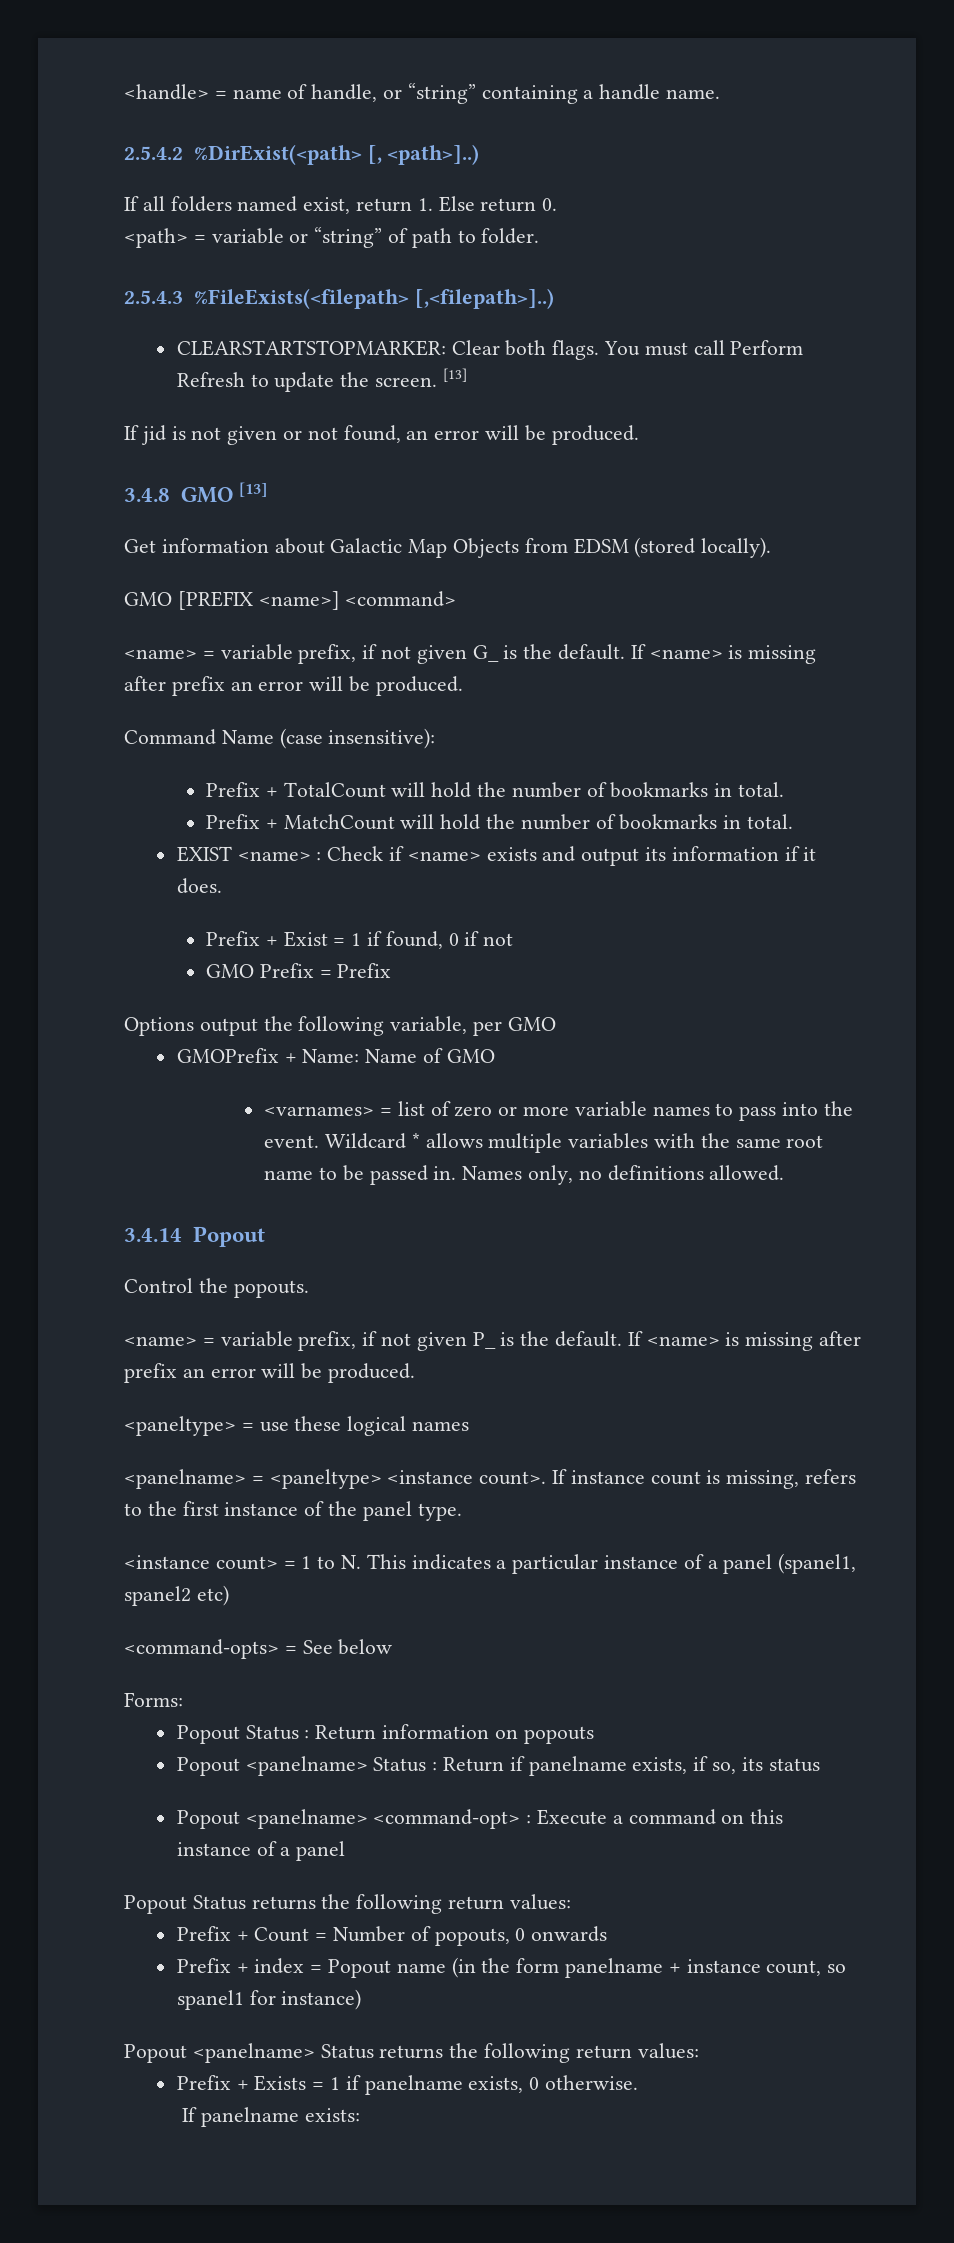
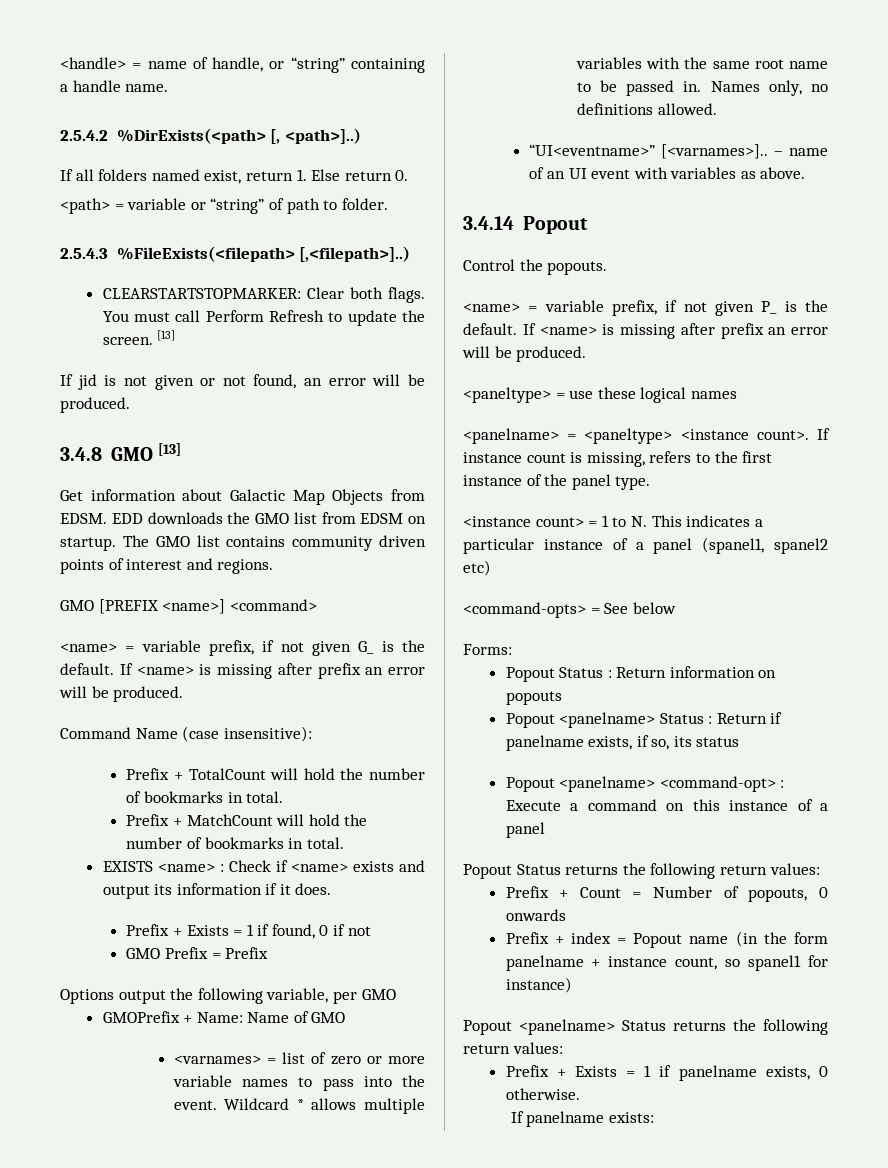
[193,144,362,165] %DirExist(<path> -> [116,128,266,144] %DirExists(<path>
[573,537,772,558] EDSM (stored locally). -> [60,512,426,524] [60,535,426,551] [60,558,274,574] EDSM. EDD downloads the GMO list from EDSM on startup. The GMO list contains community driven points of interest and regions.
[176,846,232,862] EXIST -> [102,861,153,872] EXISTS
[283,931,328,947] Exist -> [186,925,229,936] Exists
(785, 1173) none -> [529,144,828,159] [529,167,806,179] // “UI<eventname>” [<varnames>].. – name of an UI event with variables as above.

